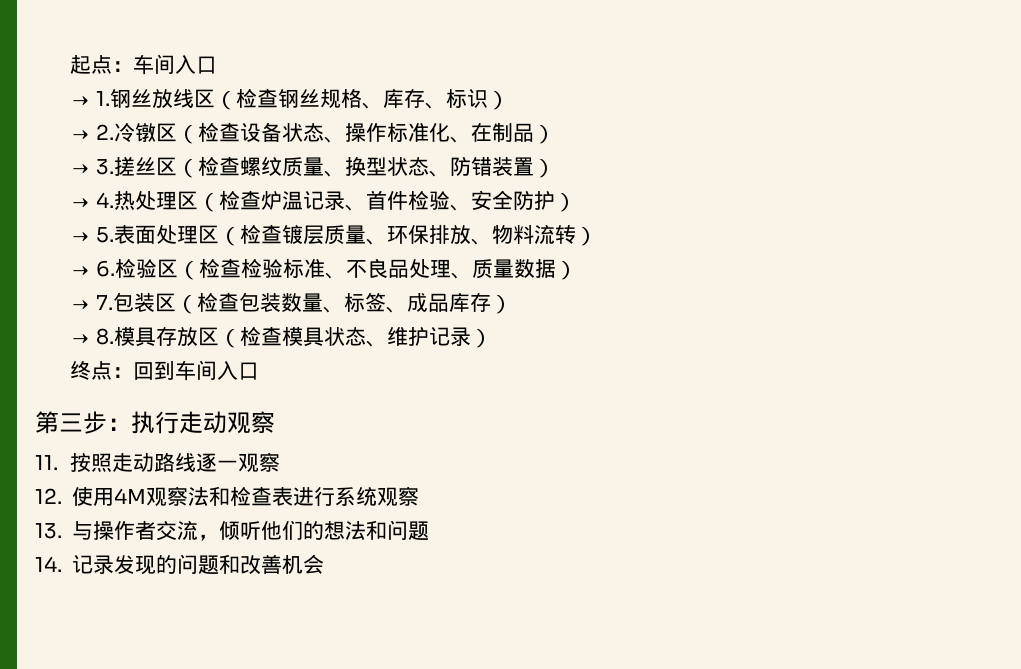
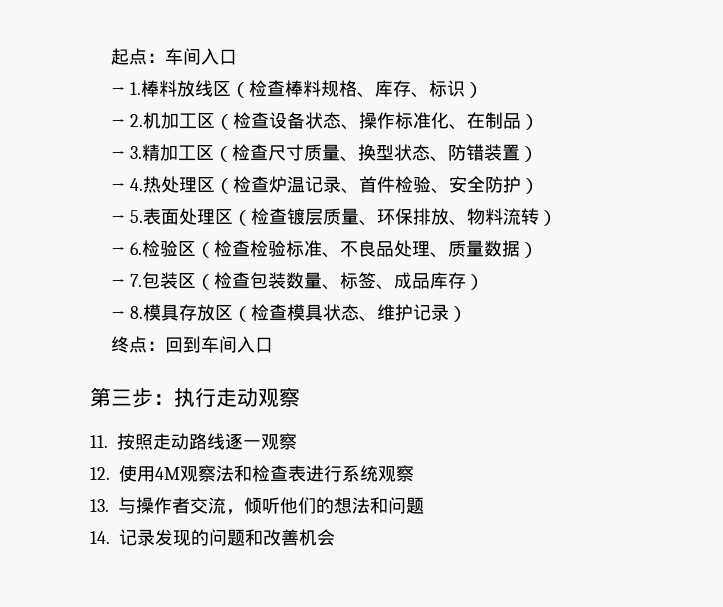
[110,89,153,108] 钢丝 -> [141,80,178,97] 棒料
[278,89,321,108] 钢丝 -> [285,80,322,97] 棒料
[114,122,157,142] 冷镦 -> [143,112,198,129] 机加工
[114,156,283,178] 搓丝区（检查螺纹 -> [142,144,305,162] 精加工区（检查尺寸

